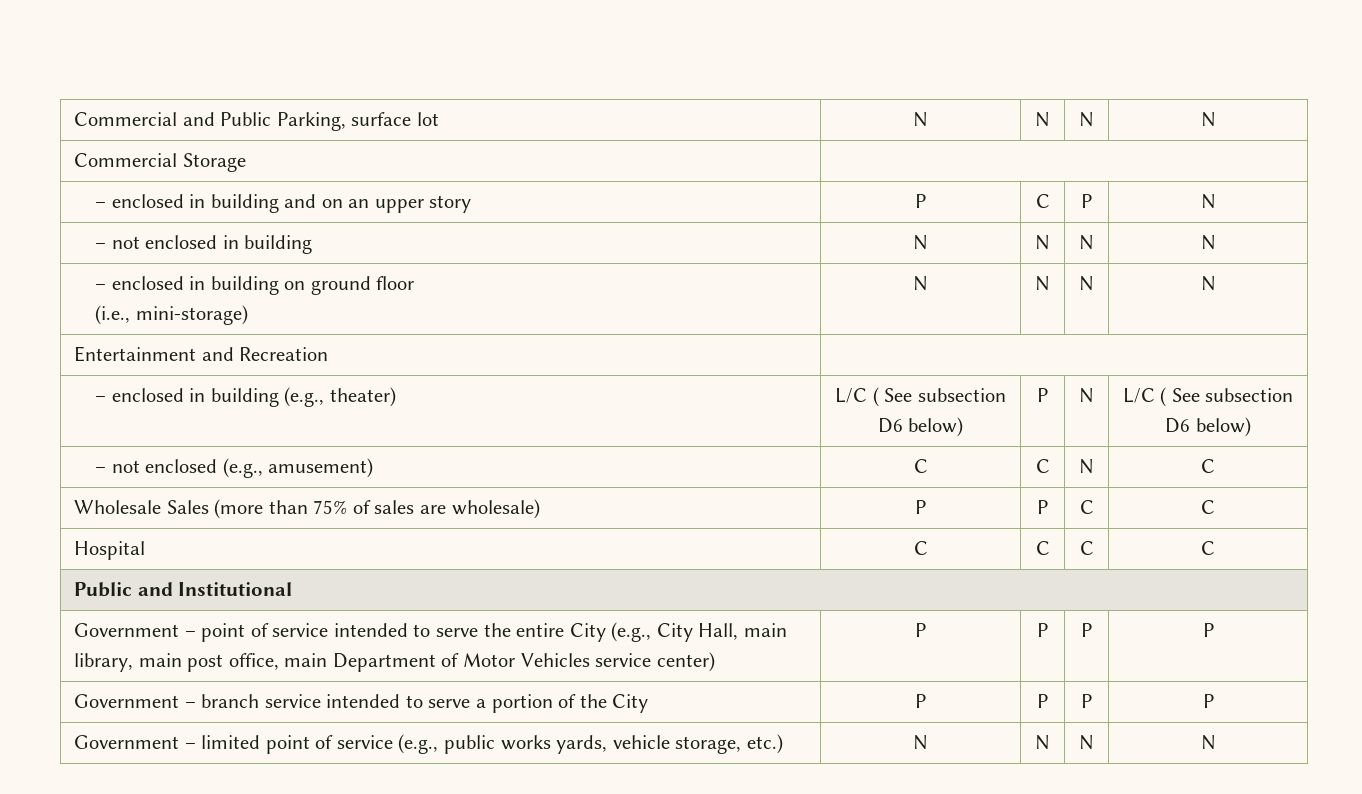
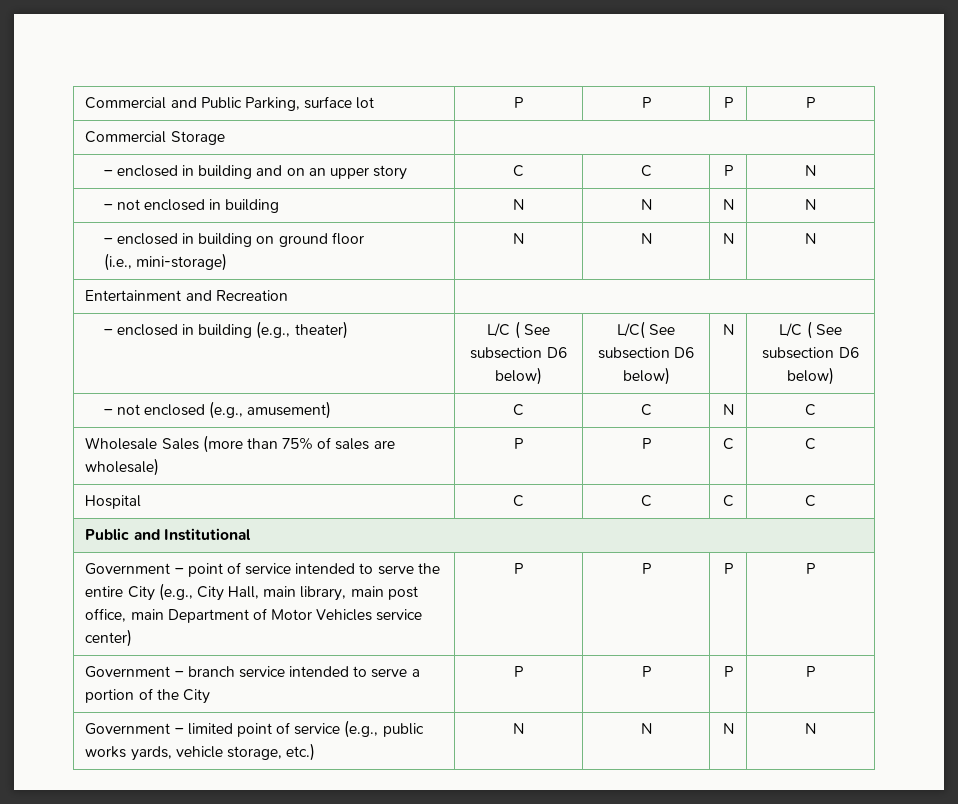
[913,112,928,127] [1035,112,1050,127] [1079,112,1094,127] [1200,112,1216,127] N | N | N | N -> [514,97,523,108] [641,97,651,108] [723,97,733,108] [806,97,815,108] P | P | P | P
[915,194,926,208] P -> [513,165,524,177] C
[1037,388,1048,402] P -> [616,321,676,339] [597,347,695,359] [622,367,670,385] L/C( See subsection D6 below)

